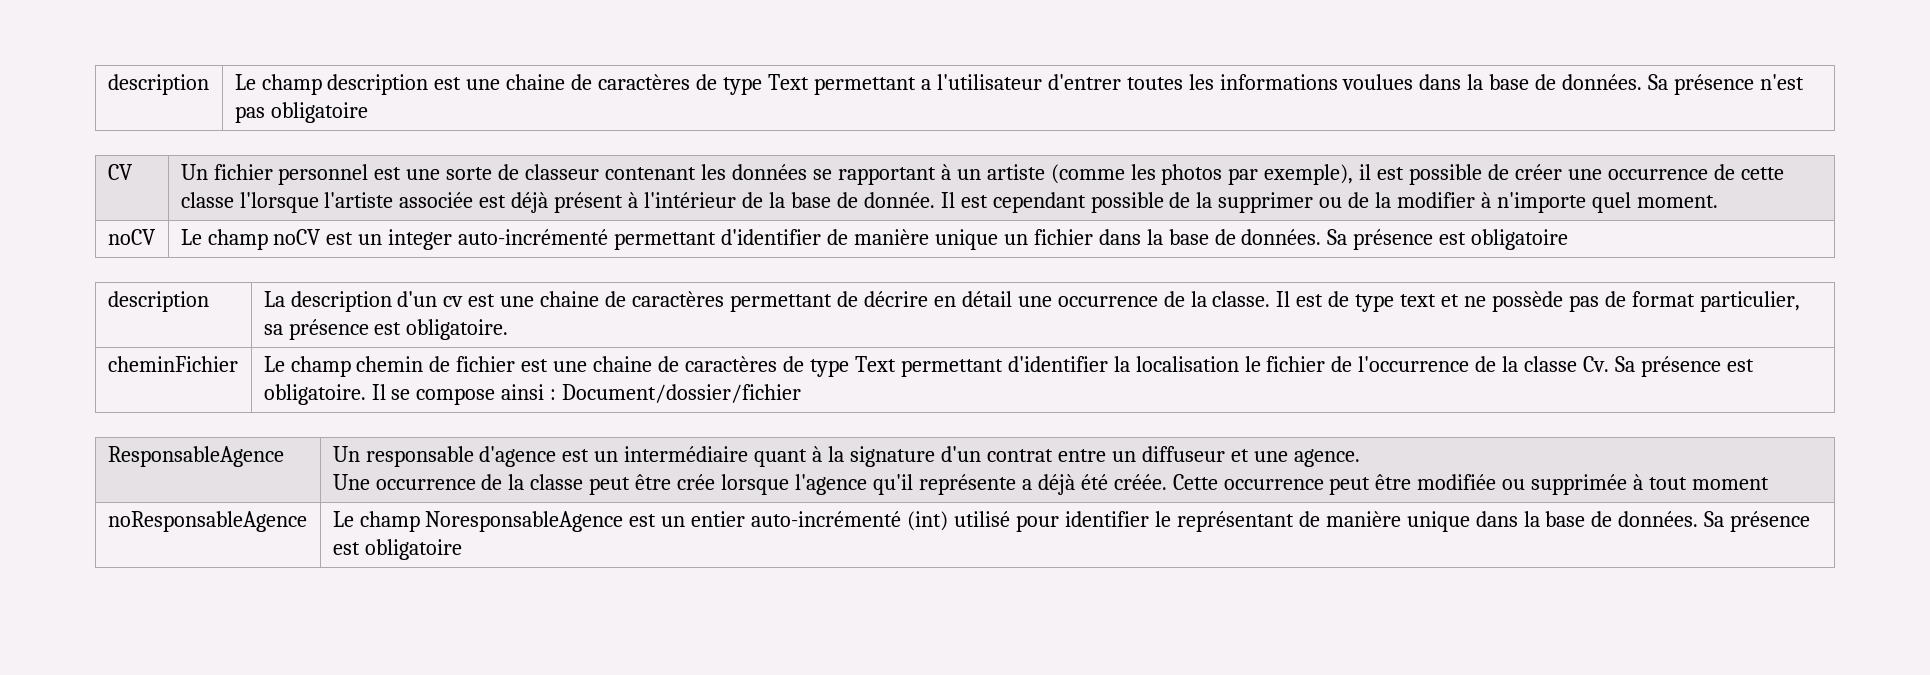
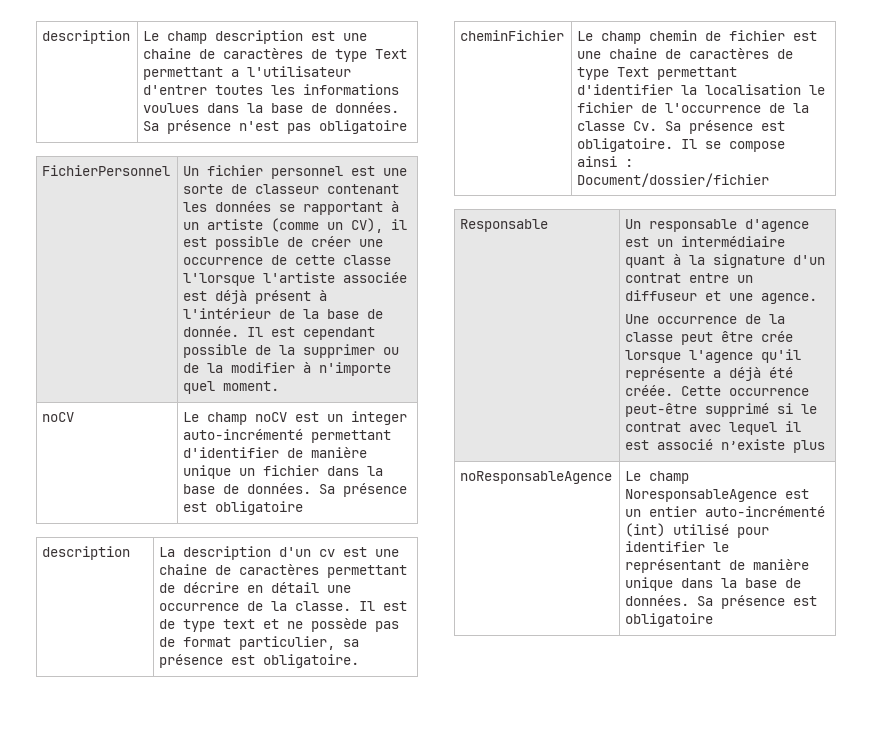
[107,164,133,180] CV -> [42,165,171,176] FichierPersonnel
[1130,164,1354,185] les photos par exemple), -> [327,218,384,233] un CV),
[107,446,284,467] ResponsableAgence -> [460,219,549,232] Responsable
[1329,474,1770,495] peut être modifiée ou supprimée à tout moment -> [625,403,818,417] [625,421,802,435] [625,439,826,453] peut-être supprimé si le contrat avec lequel il est associé n’existe plus

